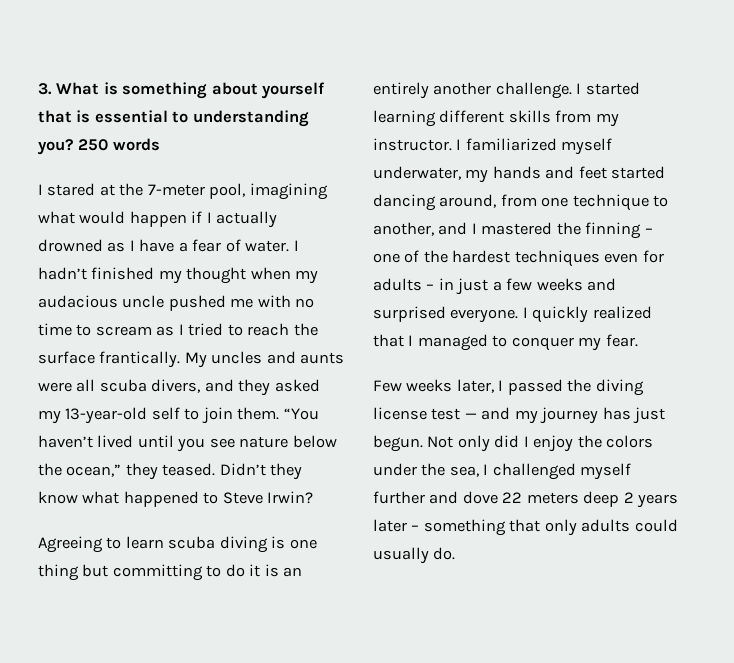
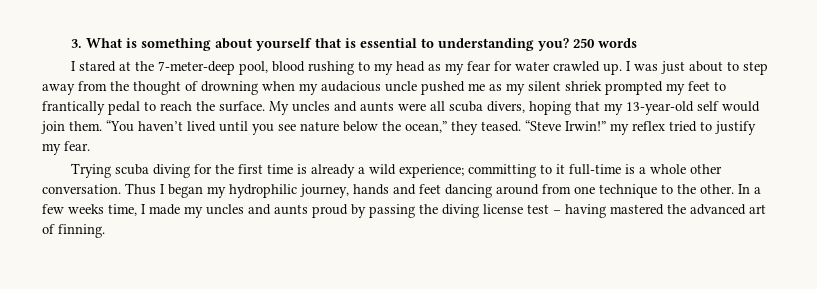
[147,183,328,200] [38,211,278,228] [38,239,299,252] [38,267,247,284] 7-meter pool, imagining what would happen if I actually drowned as I have a fear of water. I hadn’t finished my thought -> [157,61,768,75] [42,81,258,95] 7-meter-deep pool, blood rushing to my head as my fear for water crawled up. I was just about to step away from the thought of drowning
[257,295,315,308] [38,323,224,336] with no time to scream as I tried -> [489,81,726,95] [42,101,140,115] as my silent shriek prompted my feet to frantically pedal
[38,351,181,368] surface frantically. -> [219,101,265,112] surface.
[204,379,320,396] and they asked -> [529,101,600,115] hoping that
[184,408,200,420] to -> [722,101,760,112] would
[219,463,303,480] [38,491,314,507] [38,536,317,553] [38,564,303,581] [373,82,640,99] [373,110,619,127] [373,138,613,155] [373,166,666,183] [373,194,669,211] [373,222,653,239] [373,250,664,267] [373,278,617,295] [373,306,652,323] [373,334,638,351] [373,379,644,396] [373,407,666,424] [373,435,654,452] [373,463,632,480] [373,491,679,508] [373,519,678,536] [373,547,456,564] Didn’t they know what happened to Steve Irwin? // Agreeing to learn scuba diving is one thing but committing to do it is an entirely another challenge. I started learning different skills from my instructor. I familiarized myself underwater, my hands and feet started dancing around, from one technique to another, and I mastered the finning – one of the hardest techniques even for adults – in just a few weeks and surprised everyone. I quickly realized that I managed to conquer my fear. // Few weeks later, I passed the diving license test — and my journey has just begun. Not only did I enjoy the colors under the sea, I challenged myself further and dove 22 meters deep 2 years later – something that only adults could usually do. -> [525,120,756,135] [42,141,90,155] [70,163,722,178] [42,183,761,198] [42,204,766,218] [42,224,105,238] “Steve Irwin!” my reflex tried to justify my fear. // Trying scuba diving for the first time is already a wild experience; committing to it full-time is a whole other conversation. Thus I began my hydrophilic journey, hands and feet dancing around from one technique to the other. In a few weeks time, I made my uncles and aunts proud by passing the diving license test – having mastered the advanced art of finning.

